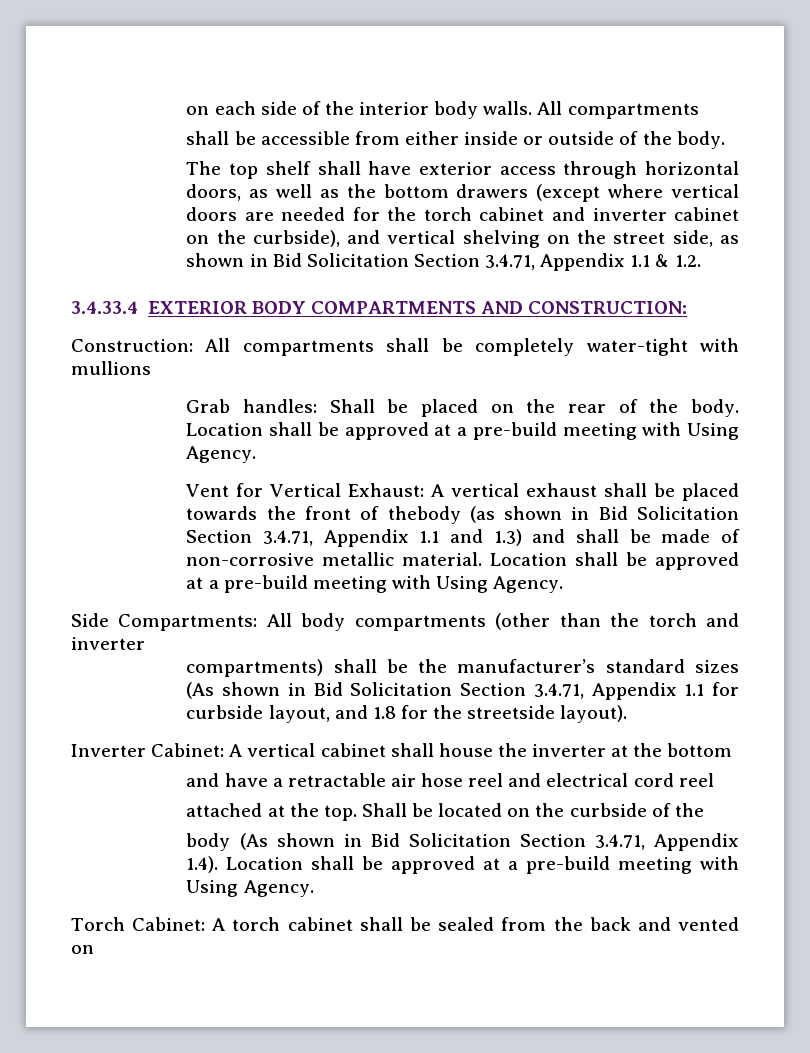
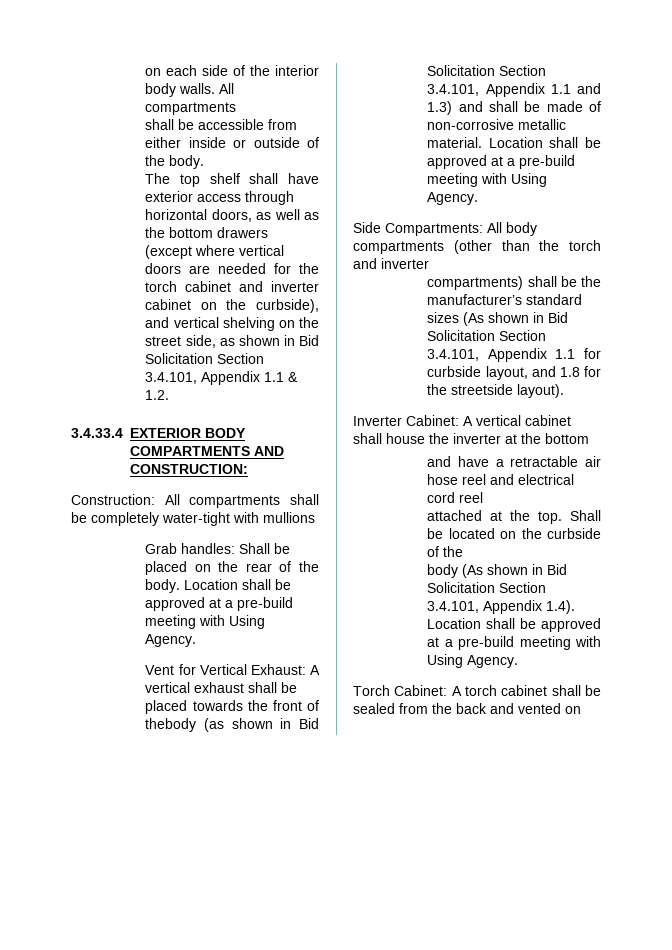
[485,254,536,270] 3.4.71, -> [145,372,198,384] 3.4.101,
[263,530,314,546] 3.4.71, -> [427,84,480,96] 3.4.101,
[533,683,584,699] 3.4.71, -> [427,349,480,361] 3.4.101,
[594,834,645,850] 3.4.71, -> [427,601,480,613] 3.4.101,

